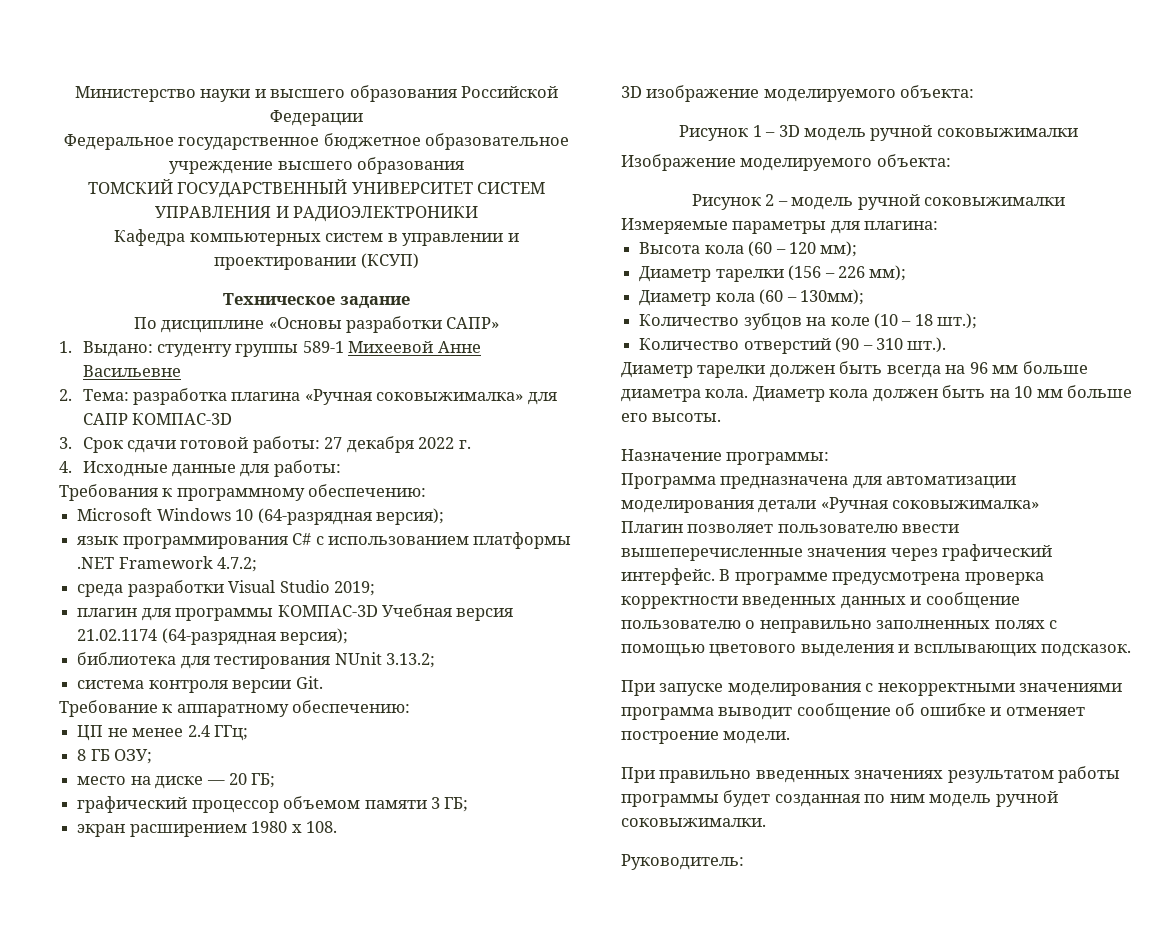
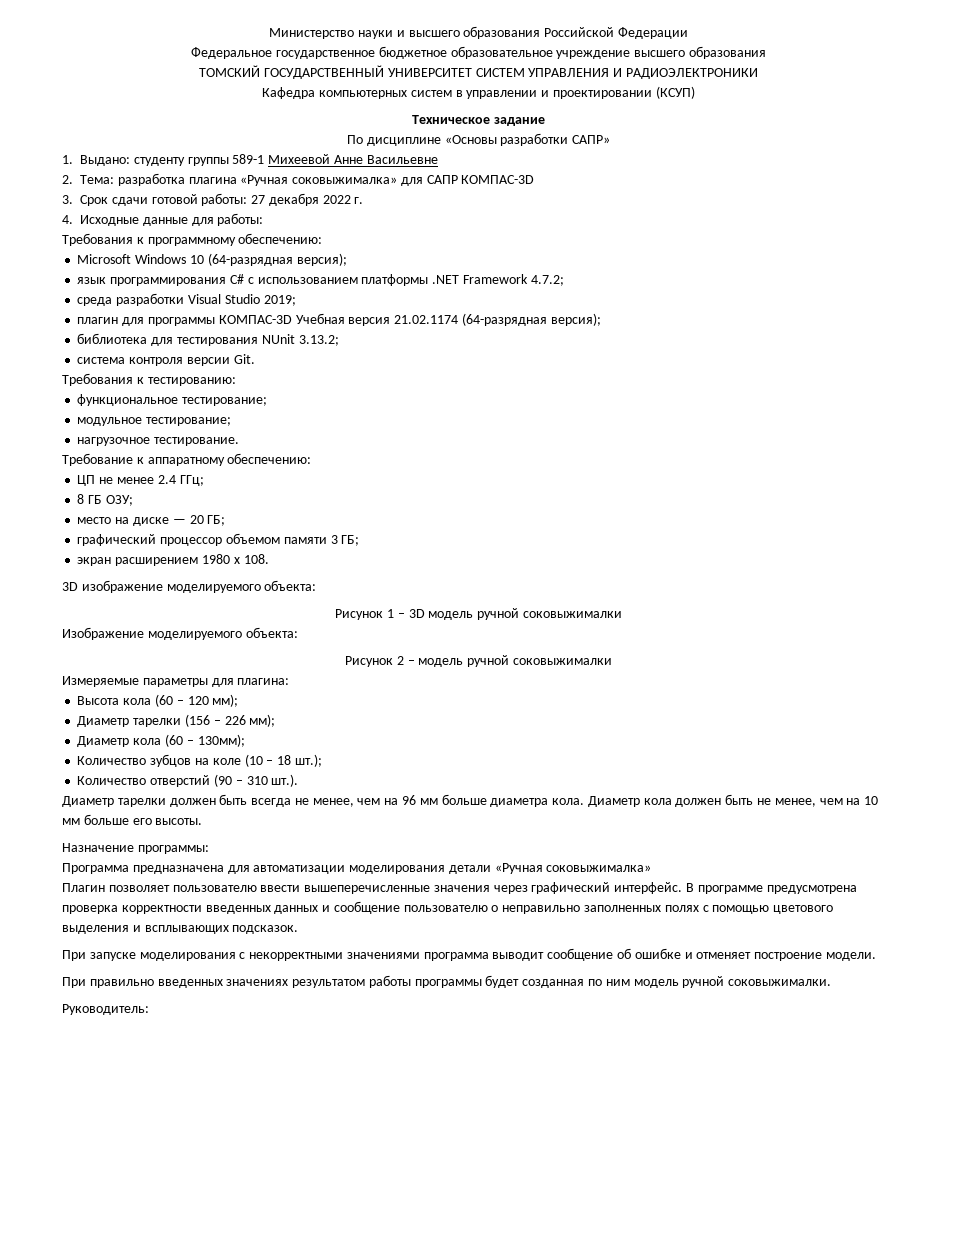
(323, 682) none -> [62,373,236,386] [77,394,268,406] [77,417,232,426] [77,437,240,446] // Требования к тестированию: // функциональное тестирование; // модульное тестирование; // нагрузочное тестирование.
(941, 371) none -> [294,798,381,807] не менее, чем
(986, 391) none -> [757,798,843,807] не менее, чем

